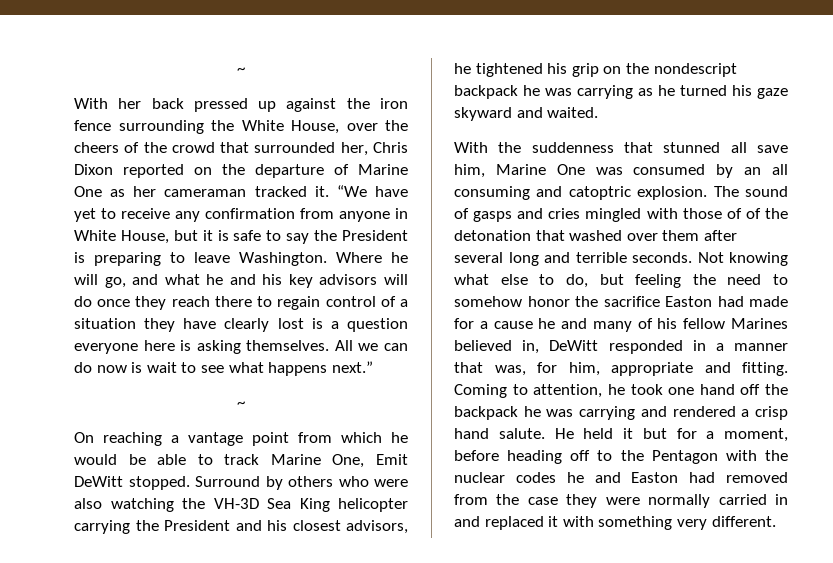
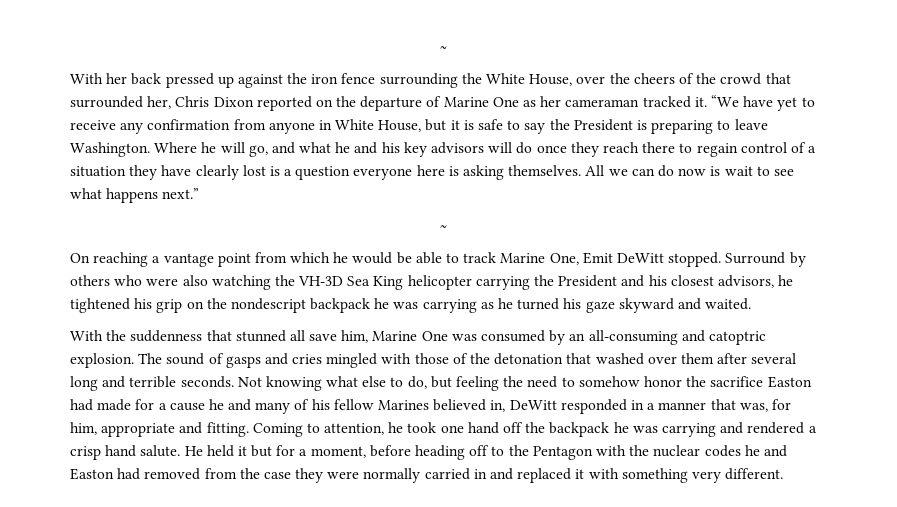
[772,164,788,175] [454,186,530,200] all consuming -> [588,330,678,345] all-consuming
[745,208,761,219] of -> (468, 358) none

